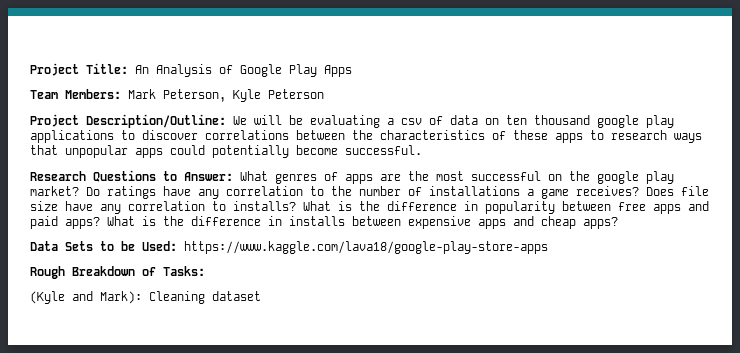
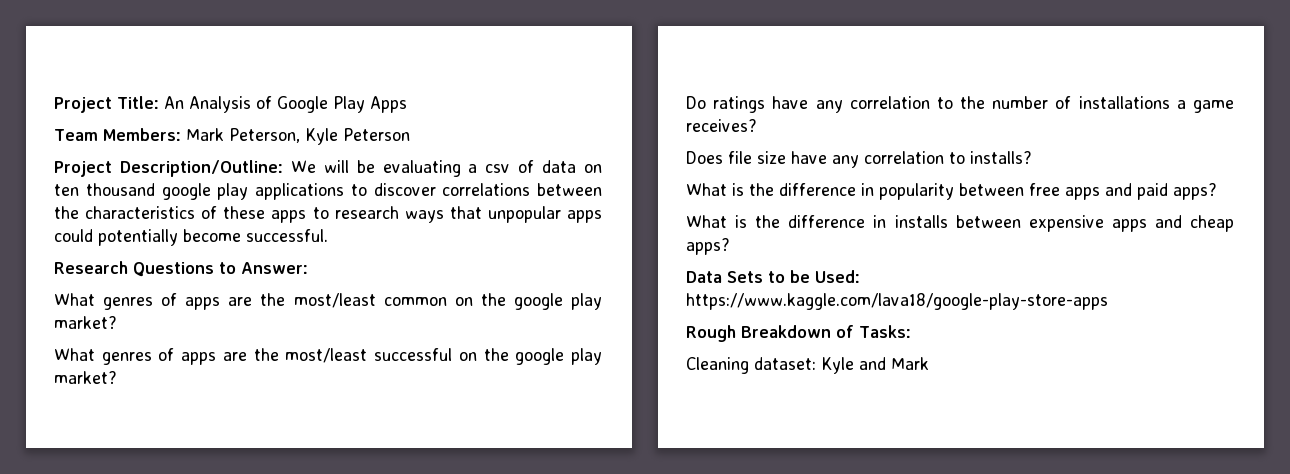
[240,171,464,184] What genres of apps are the most -> [54,293,602,310] [54,316,117,329] [54,348,368,365] // What genres of apps are the most/least common on the google play market? // What genres of apps are the most/least
(79, 191) none -> (117, 377) //
(639, 191) none -> (757, 125) //
(296, 206) none -> (1032, 157) //
(100, 223) none -> (1217, 191) //
[30,291,261,304] (Kyle and Mark): Cleaning dataset -> [686,357,929,374] Cleaning dataset: Kyle and Mark

